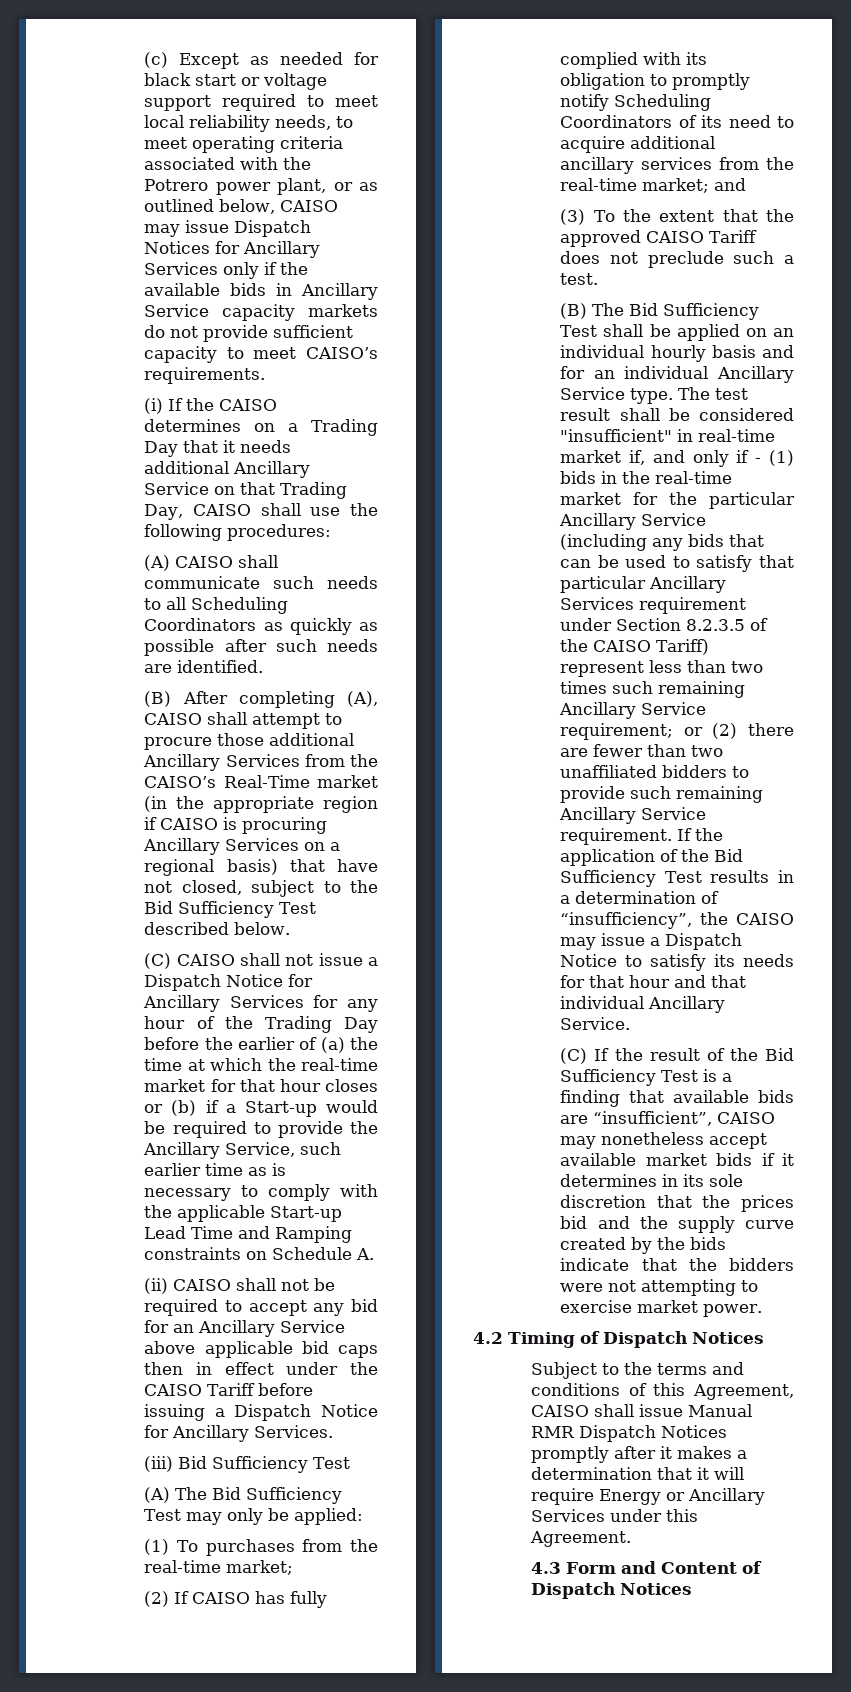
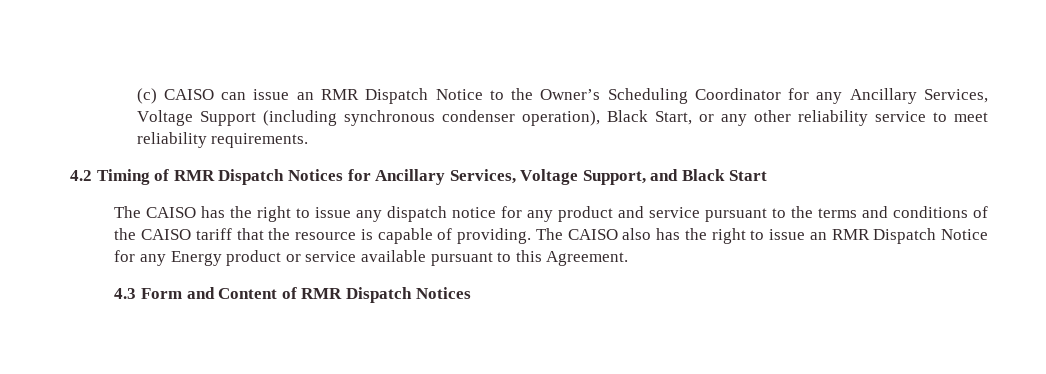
[179,52,379,69] [144,73,328,90] [144,94,379,111] [144,115,354,132] [144,136,344,153] [144,157,312,170] [144,178,378,195] [144,199,339,214] [144,220,312,237] [144,241,321,258] [144,262,309,279] [144,283,378,300] [144,304,378,321] [144,325,354,342] [144,346,378,363] [144,367,266,384] [144,398,278,414] [144,419,378,436] [144,440,292,457] [144,461,311,478] [144,482,348,499] [144,503,378,520] [144,524,332,541] [144,555,279,571] [144,576,378,589] [144,597,289,614] [144,618,378,635] [144,639,378,656] [144,660,264,673] [144,691,378,708] [144,712,343,729] [144,733,355,750] [143,754,378,771] [144,775,378,788] [144,796,378,813] [144,817,328,834] [143,838,341,855] [144,859,378,876] [144,880,378,897] [144,901,317,918] [144,922,291,935] [144,953,378,969] [144,974,314,991] [143,995,378,1012] [144,1016,378,1033] [144,1037,378,1053] [144,1058,378,1071] [144,1079,378,1092] [144,1100,378,1117] [144,1121,378,1138] [143,1142,342,1159] [144,1163,287,1176] [144,1184,379,1201] [144,1205,343,1222] [144,1226,353,1243] [144,1247,375,1260] [144,1278,336,1294] [144,1299,378,1316] [144,1320,346,1337] [144,1341,378,1358] [144,1362,378,1375] [144,1383,314,1396] [144,1404,378,1421] [144,1425,334,1442] [144,1456,351,1473] [144,1487,343,1504] [144,1508,364,1525] [144,1539,378,1556] [144,1560,294,1575] [144,1591,328,1608] [560,52,708,69] [560,73,751,90] [560,94,712,111] [560,115,794,128] [560,136,716,153] [560,157,794,174] [560,178,747,193] [560,209,794,225] [560,230,758,247] [560,251,794,268] [560,273,599,285] [560,303,760,320] [560,324,794,341] [560,345,794,362] [560,366,794,383] [560,387,749,404] [560,408,794,421] [560,429,776,442] [560,450,794,467] [560,471,733,484] [560,492,795,509] [559,513,707,530] [560,534,765,551] [560,555,794,572] [560,576,727,593] [560,597,747,614] [560,618,769,631] [560,639,710,655] [560,660,764,677] [560,681,746,698] [559,702,707,719] [560,723,794,740] [560,744,724,757] [560,765,750,778] [560,786,764,803] [559,807,707,824] [560,828,724,845] [560,849,744,866] [560,870,794,887] [560,891,720,904] [560,912,794,929] [560,933,743,950] [560,954,794,971] [560,975,747,988] [560,996,726,1013] [560,1017,631,1030] [560,1048,794,1064] [560,1069,733,1086] [560,1090,794,1107] [560,1111,776,1126] [560,1132,768,1149] [560,1153,794,1166] [560,1174,744,1187] [560,1195,794,1212] [560,1216,794,1233] [560,1237,727,1254] [560,1258,794,1271] [560,1279,759,1296] [560,1300,763,1317] [473,1331,764,1348] [531,1362,598,1379] Except as needed for black start or voltage support required to meet local reliability needs, to meet operating criteria associated with the Potrero power plant, or as outlined below, CAISO may issue Dispatch Notices for Ancillary Services only if the available bids in Ancillary Service capacity markets do not provide sufficient capacity to meet CAISO’s requirements. // (i) If the CAISO determines on a Trading Day that it needs additional Ancillary Service on that Trading Day, CAISO shall use the following procedures: // (A) CAISO shall communicate such needs to all Scheduling Coordinators as quickly as possible after such needs are identified. // (B) After completing (A), CAISO shall attempt to procure those additional Ancillary Services from the CAISO’s Real-Time market (in the appropriate region if CAISO is procuring Ancillary Services on a regional basis) that have not closed, subject to the Bid Sufficiency Test described below. // (C) CAISO shall not issue a Dispatch Notice for Ancillary Services for any hour of the Trading Day before the earlier of (a) the time at which the real-time market for that hour closes or (b) if a Start-up would be required to provide the Ancillary Service, such earlier time as is necessary to comply with the applicable Start-up Lead Time and Ramping constraints on Schedule A. // (ii) CAISO shall not be required to accept any bid for an Ancillary Service above applicable bid caps then in effect under the CAISO Tariff before issuing a Dispatch Notice for Ancillary Services. // (iii) Bid Sufficiency Test // (A) The Bid Sufficiency Test may only be applied: // (1) To purchases from the real-time market; // (2) If CAISO has fully complied with its obligation to promptly notify Scheduling Coordinators of its need to acquire additional ancillary services from the real-time market; and // (3) To the extent that the approved CAISO Tariff does not preclude such a test. // (B) The Bid Sufficiency Test shall be applied on an individual hourly basis and for an individual Ancillary Service type. The test result shall be considered "insufficient" in real-time market if, and only if - (1) bids in the real-time market for the particular Ancillary Service (including any bids that can be used to satisfy that particular Ancillary Services requirement under Section 8.2.3.5 of the CAISO Tariff) represent less than two times such remaining Ancillary Service requirement; or (2) there are fewer than two unaffiliated bidders to provide such remaining Ancillary Service requirement. If the application of the Bid Sufficiency Test results in a determination of “insufficiency”, the CAISO may issue a Dispatch Notice to satisfy its needs for that hour and that individual Ancillary Service. // (C) If the result of the Bid Sufficiency Test is a finding that available bids are “insufficient”, CAISO may nonetheless accept available market bids if it determines in its sole discretion that the prices bid and the supply curve created by the bids indicate that the bidders were not attempting to exercise market power. // 4.2 Timing of Dispatch Notices // Subject -> [163,88,988,104] [136,110,988,126] [136,132,309,148] [70,169,767,185] [114,206,768,222] CAISO can issue an RMR Dispatch Notice to the Owner’s Scheduling Coordinator for any Ancillary Services, Voltage Support (including synchronous condenser operation), Black Start, or any other reliability service to meet reliability requirements. // 4.2 Timing of RMR Dispatch Notices for Ancillary Services, Voltage Support, and Black Start // The CAISO has the right to issue any dispatch notice for any product and service pursuant
[653,1383,794,1400] [531,1404,753,1417] [531,1425,728,1442] [531,1446,748,1463] [531,1467,745,1480] [531,1488,766,1505] [531,1509,663,1522] this Agreement, CAISO shall issue Manual RMR Dispatch Notices promptly after it makes a determination that it will require Energy or Ancillary Services under -> [114,228,988,244] [114,250,512,266] the CAISO tariff that the resource is capable of providing. The CAISO also has the right to issue an RMR Dispatch Notice for any Energy product or service available pursuant to
(763, 1567) none -> [301,288,343,299] RMR

